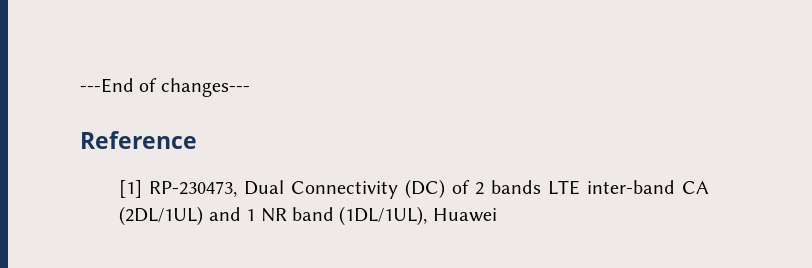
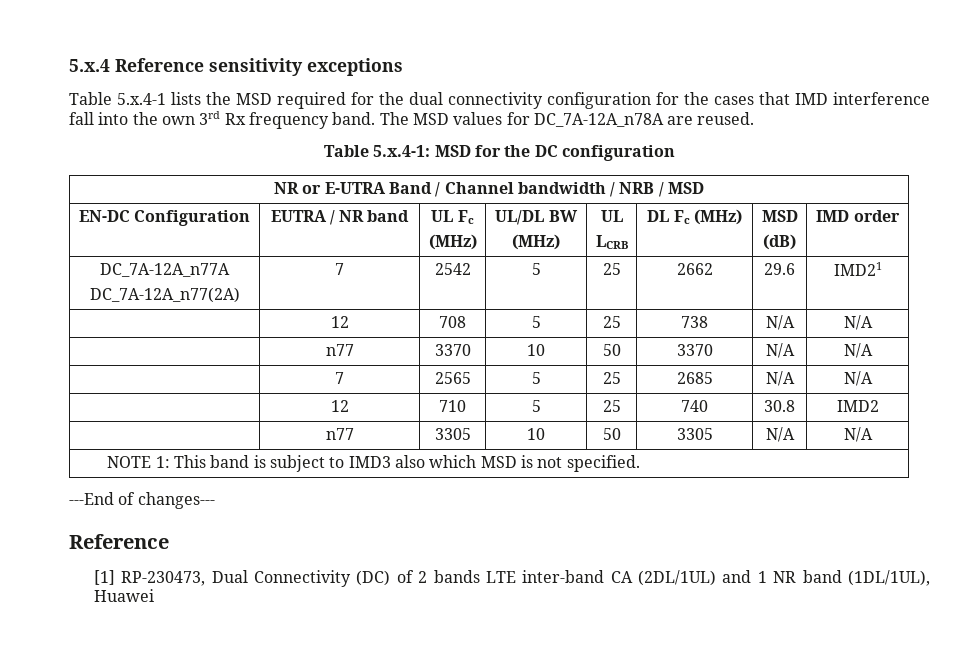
(80, 85) none -> [69,58,403,76] [69,92,930,109] [69,111,755,129] [324,145,675,161] [273,182,705,197] [78,210,251,226] [270,210,410,225] [431,210,474,224] [428,234,477,250] [495,210,578,225] [512,234,560,250] [600,210,623,222] [595,235,628,249] [647,209,742,225] [761,210,798,222] [763,234,796,250] [816,210,900,222] [100,263,230,277] [89,287,240,303] [335,263,344,275] [434,263,471,275] [531,263,541,275] [602,263,621,275] [676,263,713,275] [764,263,795,275] [833,262,882,276] [330,316,349,328] [439,316,466,328] [531,316,541,328] [602,316,621,328] [681,316,708,328] [765,315,795,330] [843,315,873,330] [325,344,354,356] [434,344,471,356] [527,344,545,356] [602,344,621,356] [676,344,713,356] [765,343,795,358] [843,343,873,358] [335,372,344,384] [434,372,471,384] [531,372,541,384] [602,372,621,384] [676,372,713,384] [765,371,795,386] [843,371,873,386] [330,400,349,412] [439,400,466,412] [531,400,541,412] [602,400,621,412] [681,400,708,412] [764,400,795,412] [836,400,879,412] [325,428,354,440] [434,428,471,440] [527,428,545,440] [602,428,621,440] [676,428,713,440] [765,427,795,442] [843,427,873,442] [107,455,640,472] 5.x.4 Reference sensitivity exceptions // Table 5.x.4-1 lists the MSD required for the dual connectivity configuration for the cases that IMD interference fall into the own 3rd Rx frequency band. The MSD values for DC_7A-12A_n78A are reused. // Table 5.x.4-1: MSD for the DC configuration // NR or E-UTRA Band / Channel bandwidth / NRB / MSD // EN-DC Configuration | EUTRA / NR band | UL Fc // (MHz) | UL/DL BW // (MHz) | UL // LCRB | DL Fc (MHz) | MSD // (dB) | IMD order // DC_7A-12A_n77A // DC_7A-12A_n77(2A) | 7 | 2542 | 5 | 25 | 2662 | 29.6 | IMD21 // | 12 | 708 | 5 | 25 | 738 | N/A | N/A // | n77 | 3370 | 10 | 50 | 3370 | N/A | N/A // | 7 | 2565 | 5 | 25 | 2685 | N/A | N/A // | 12 | 710 | 5 | 25 | 740 | 30.8 | IMD2 // | n77 | 3305 | 10 | 50 | 3305 | N/A | N/A // NOTE 1: This band is subject to IMD3 also which MSD is not specified. //

